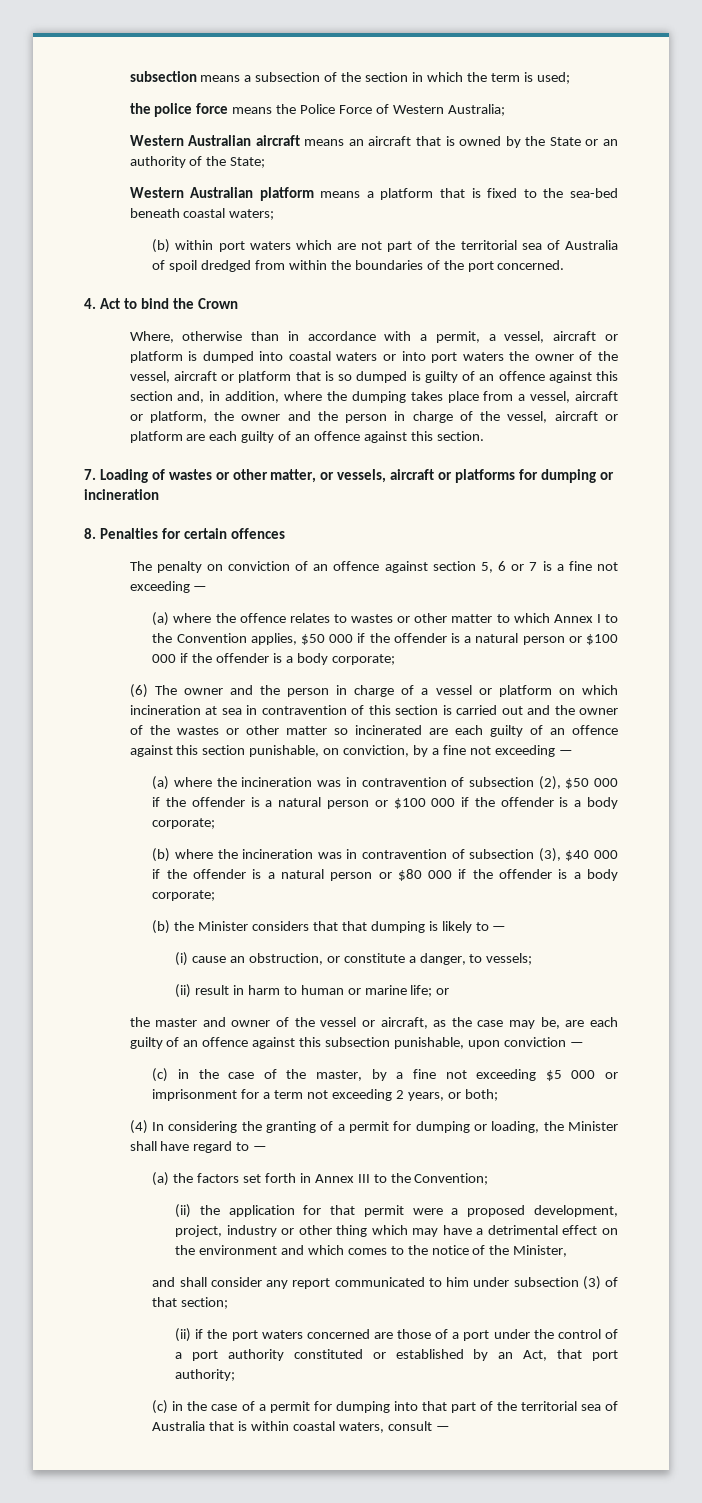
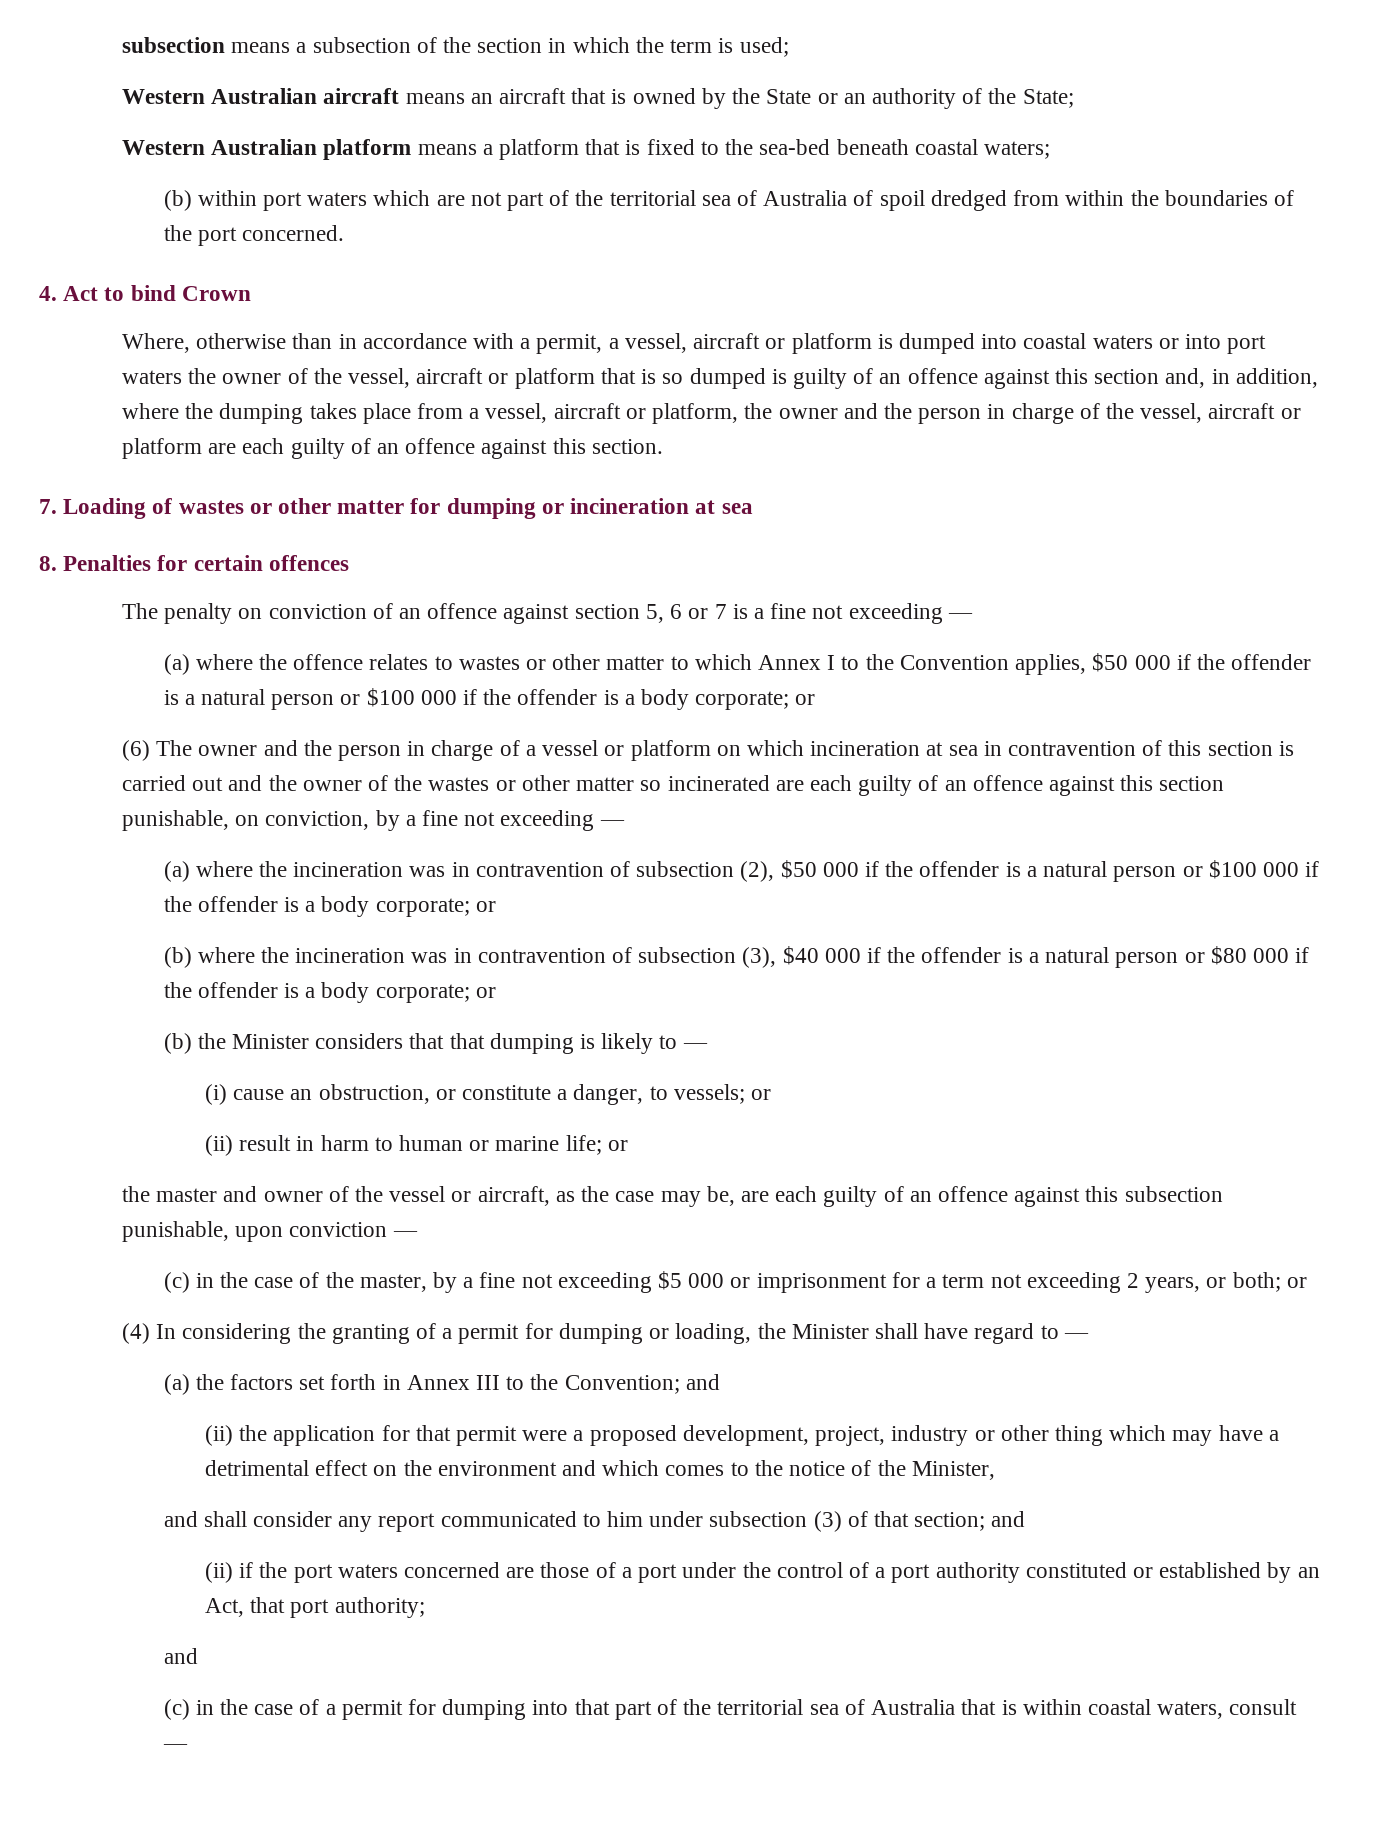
[129,103,505,117] // the police force means the Police Force of Western Australia; -> (789, 47) none
[172,298,194,309] the -> (176, 293) none
[270,469,516,483] matter, or vessels, aircraft or platforms -> [337,500,405,514] matter
(159, 494) none -> [695,500,753,514] at sea
(395, 659) none -> [795,694,816,705] or
(216, 823) none -> [475,901,496,912] or
(216, 895) none -> [475,987,496,998] or
(533, 959) none -> [751,1089,772,1100] or
(498, 1095) none -> [1286,1277,1307,1288] or
(489, 1179) none -> [685,1374,720,1390] and
(229, 1303) none -> [991,1511,1026,1527] and
(236, 1375) none -> [163,1648,198,1664] // and

